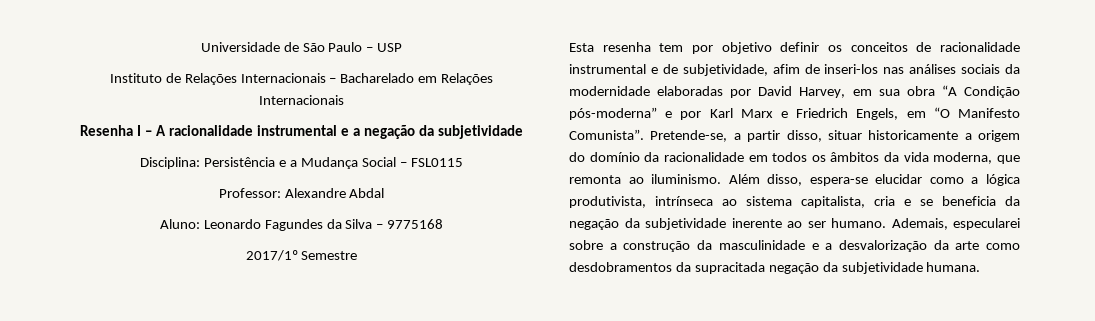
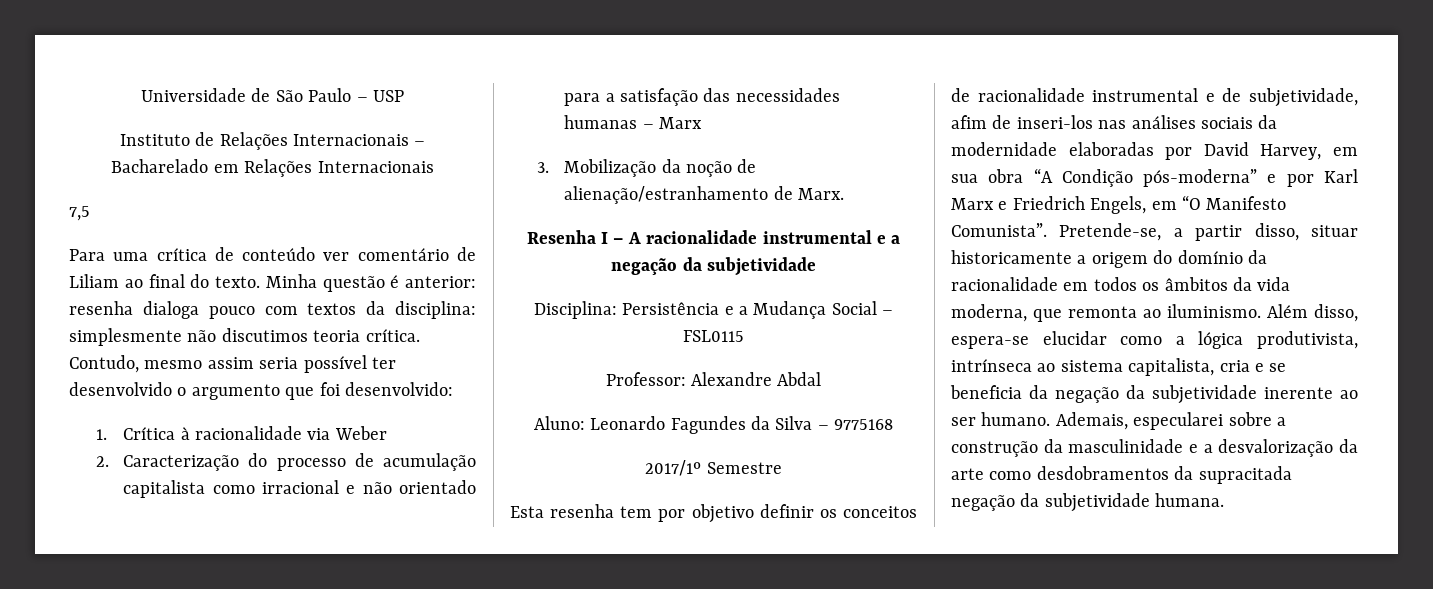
(344, 100) none -> [69,206,90,221] [69,247,476,261] [69,274,476,292] [69,301,476,319] [69,328,420,346] [69,355,396,373] [69,382,453,400] [96,426,387,440] [96,453,476,471] [123,480,477,498] [564,88,840,106] [564,115,702,129] [537,159,757,177] [564,186,844,204] // 7,5 // Para uma crítica de conteúdo ver comentário de Liliam ao final do texto. Minha questão é anterior: resenha dialoga pouco com textos da disciplina: simplesmente não discutimos teoria crítica. Contudo, mesmo assim seria possível ter desenvolvido o argumento que foi desenvolvido: // 1. Crítica à racionalidade via Weber // 2. Caracterização do processo de acumulação capitalista como irracional e não orientado para a satisfação das necessidades humanas – Marx // 3. Mobilização da noção de alienação/estranhamento de Marx.

